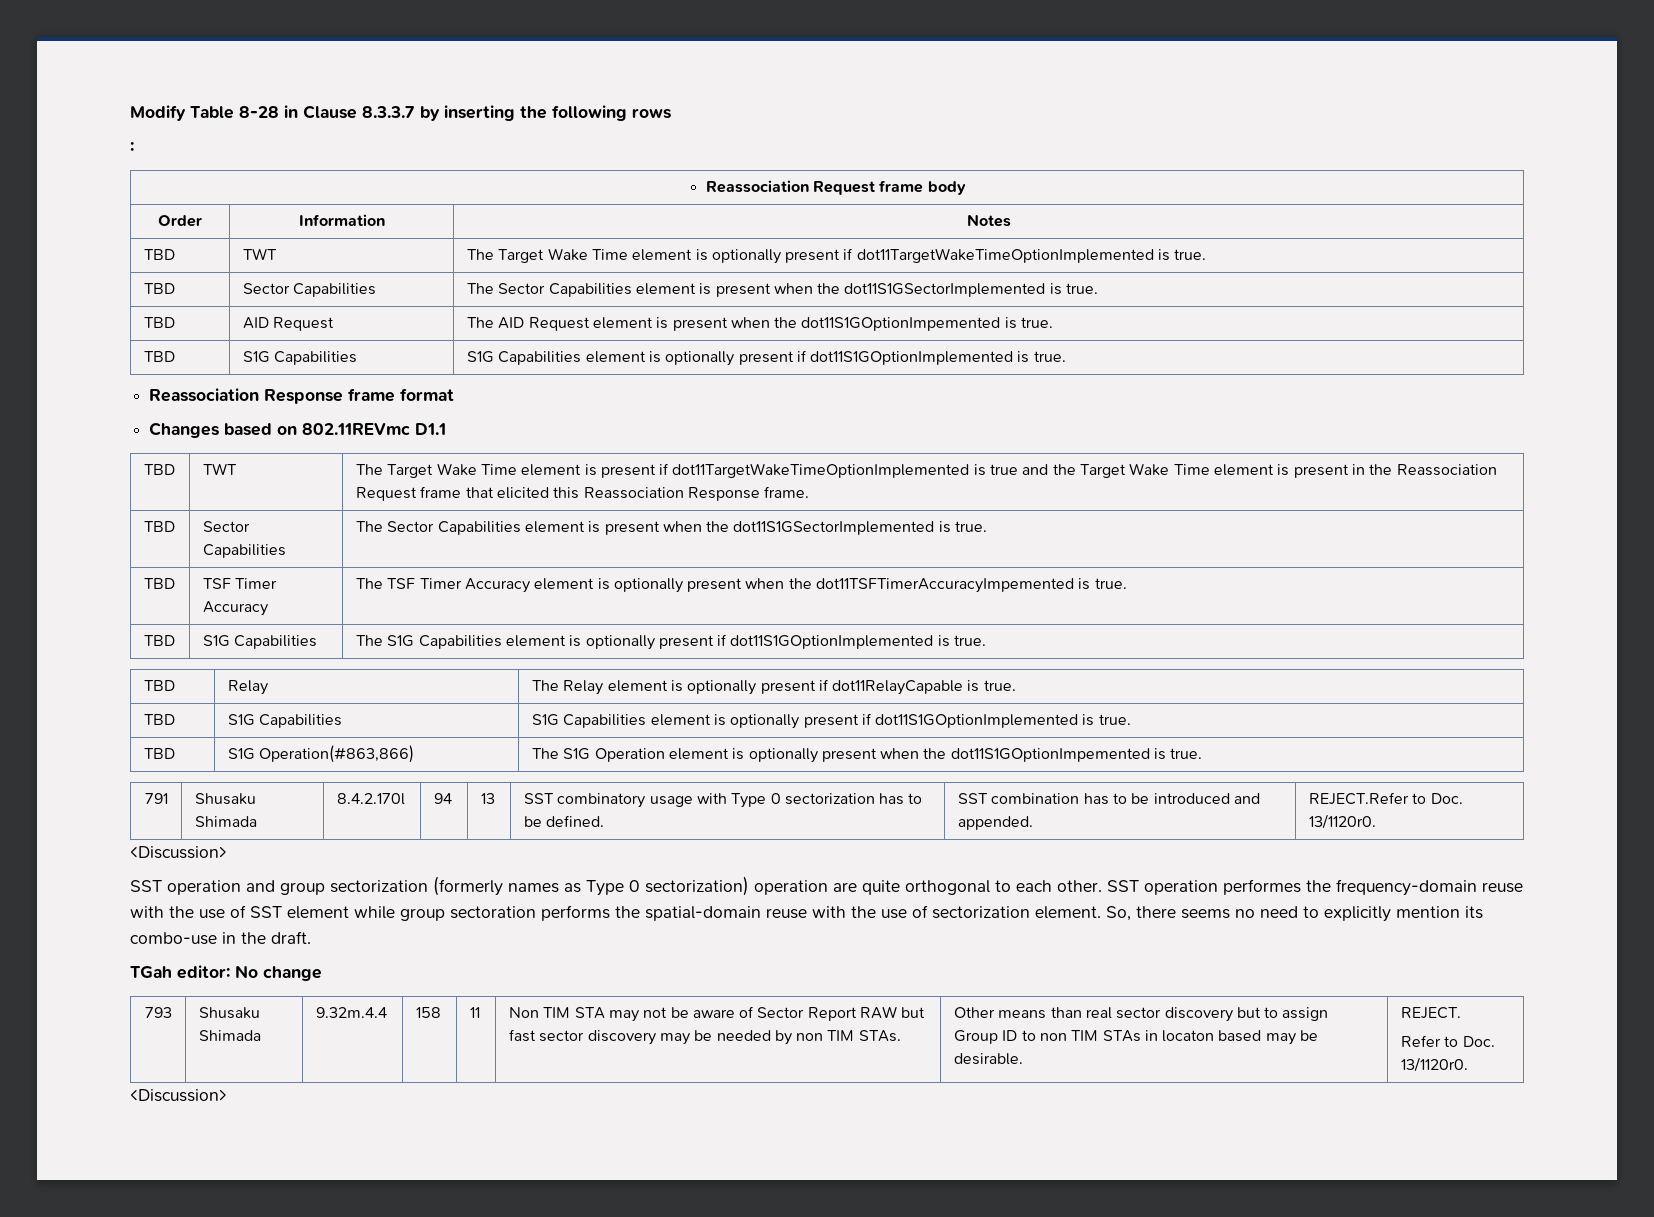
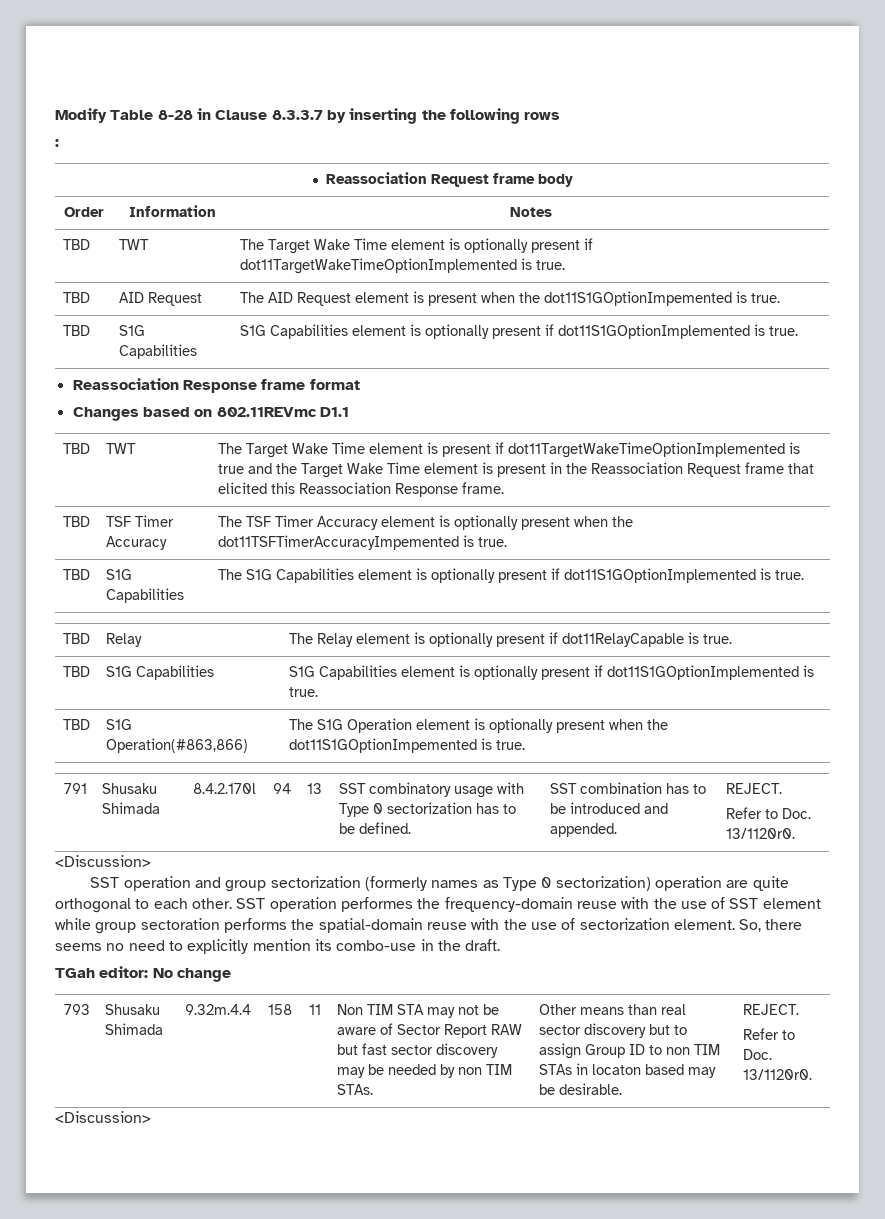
[143,283,175,294] [242,283,377,297] [466,283,1099,297] // TBD | Sector Capabilities | The Sector Capabilities element is present when the dot11S1GSectorImplemented is true. -> (565, 265) none
[143,521,175,532] [202,521,250,532] [202,544,286,558] [355,521,988,535] // TBD | Sector Capabilities | The Sector Capabilities element is present when the dot11S1GSectorImplemented is true. -> (504, 488) none
[1308,792,1409,805] REJECT.Refer -> [725,783,782,794] [725,807,762,819] REJECT. // Refer

